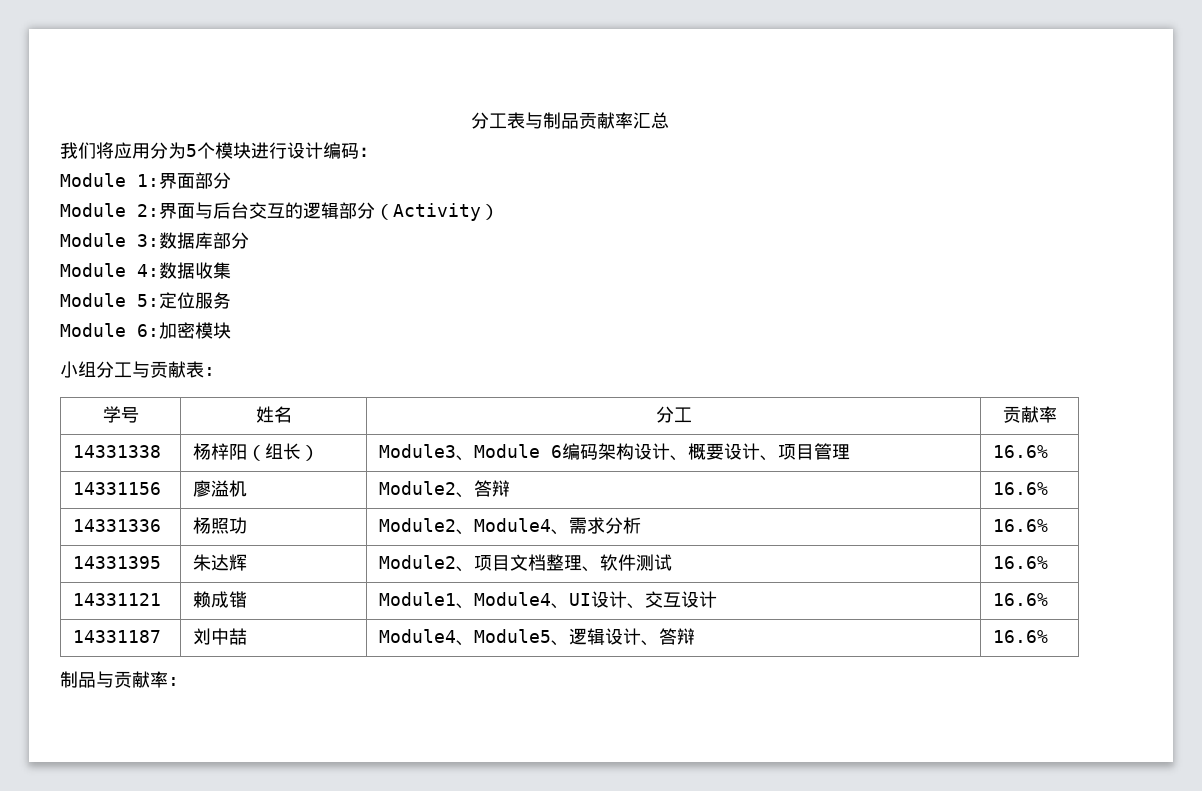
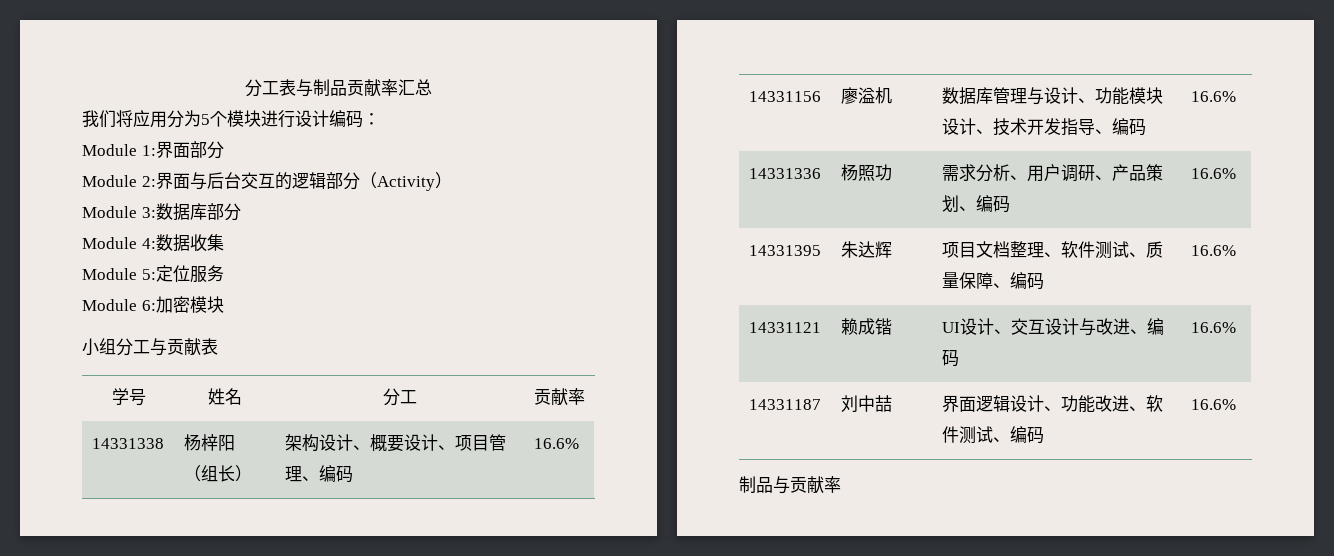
[204,367,215,376] : -> (218, 346) none
[379,443,599,461] Module3、Module 6编码 -> (252, 473) none
(851, 452) none -> [301,465,353,483] 、编码
[379,480,511,498] Module2、答辩 -> [941,87,1163,105] [941,118,1146,136] 数据库管理与设计、功能模块设计、技术开发指导、编码
[379,518,570,535] Module2、Module4、 -> (892, 172) none
(642, 525) none -> [1009,164,1163,182] [941,195,1010,213] 、用户调研、产品策划、编码
[379,555,475,572] Module2、 -> (892, 249) none
(673, 562) none -> [1128,241,1163,258] [941,272,1044,290] 、质量保障、编码
[379,592,570,609] Module1、Module4、 -> (892, 326) none
(718, 599) none -> [1078,318,1164,336] [941,349,959,367] 与改进、编码
[379,628,696,646] Module4、Module5、逻辑设计、答辩 -> [941,395,1163,413] [941,426,1044,444] 界面逻辑设计、功能改进、软件测试、编码
[168,677,179,686] : -> (841, 484) none

